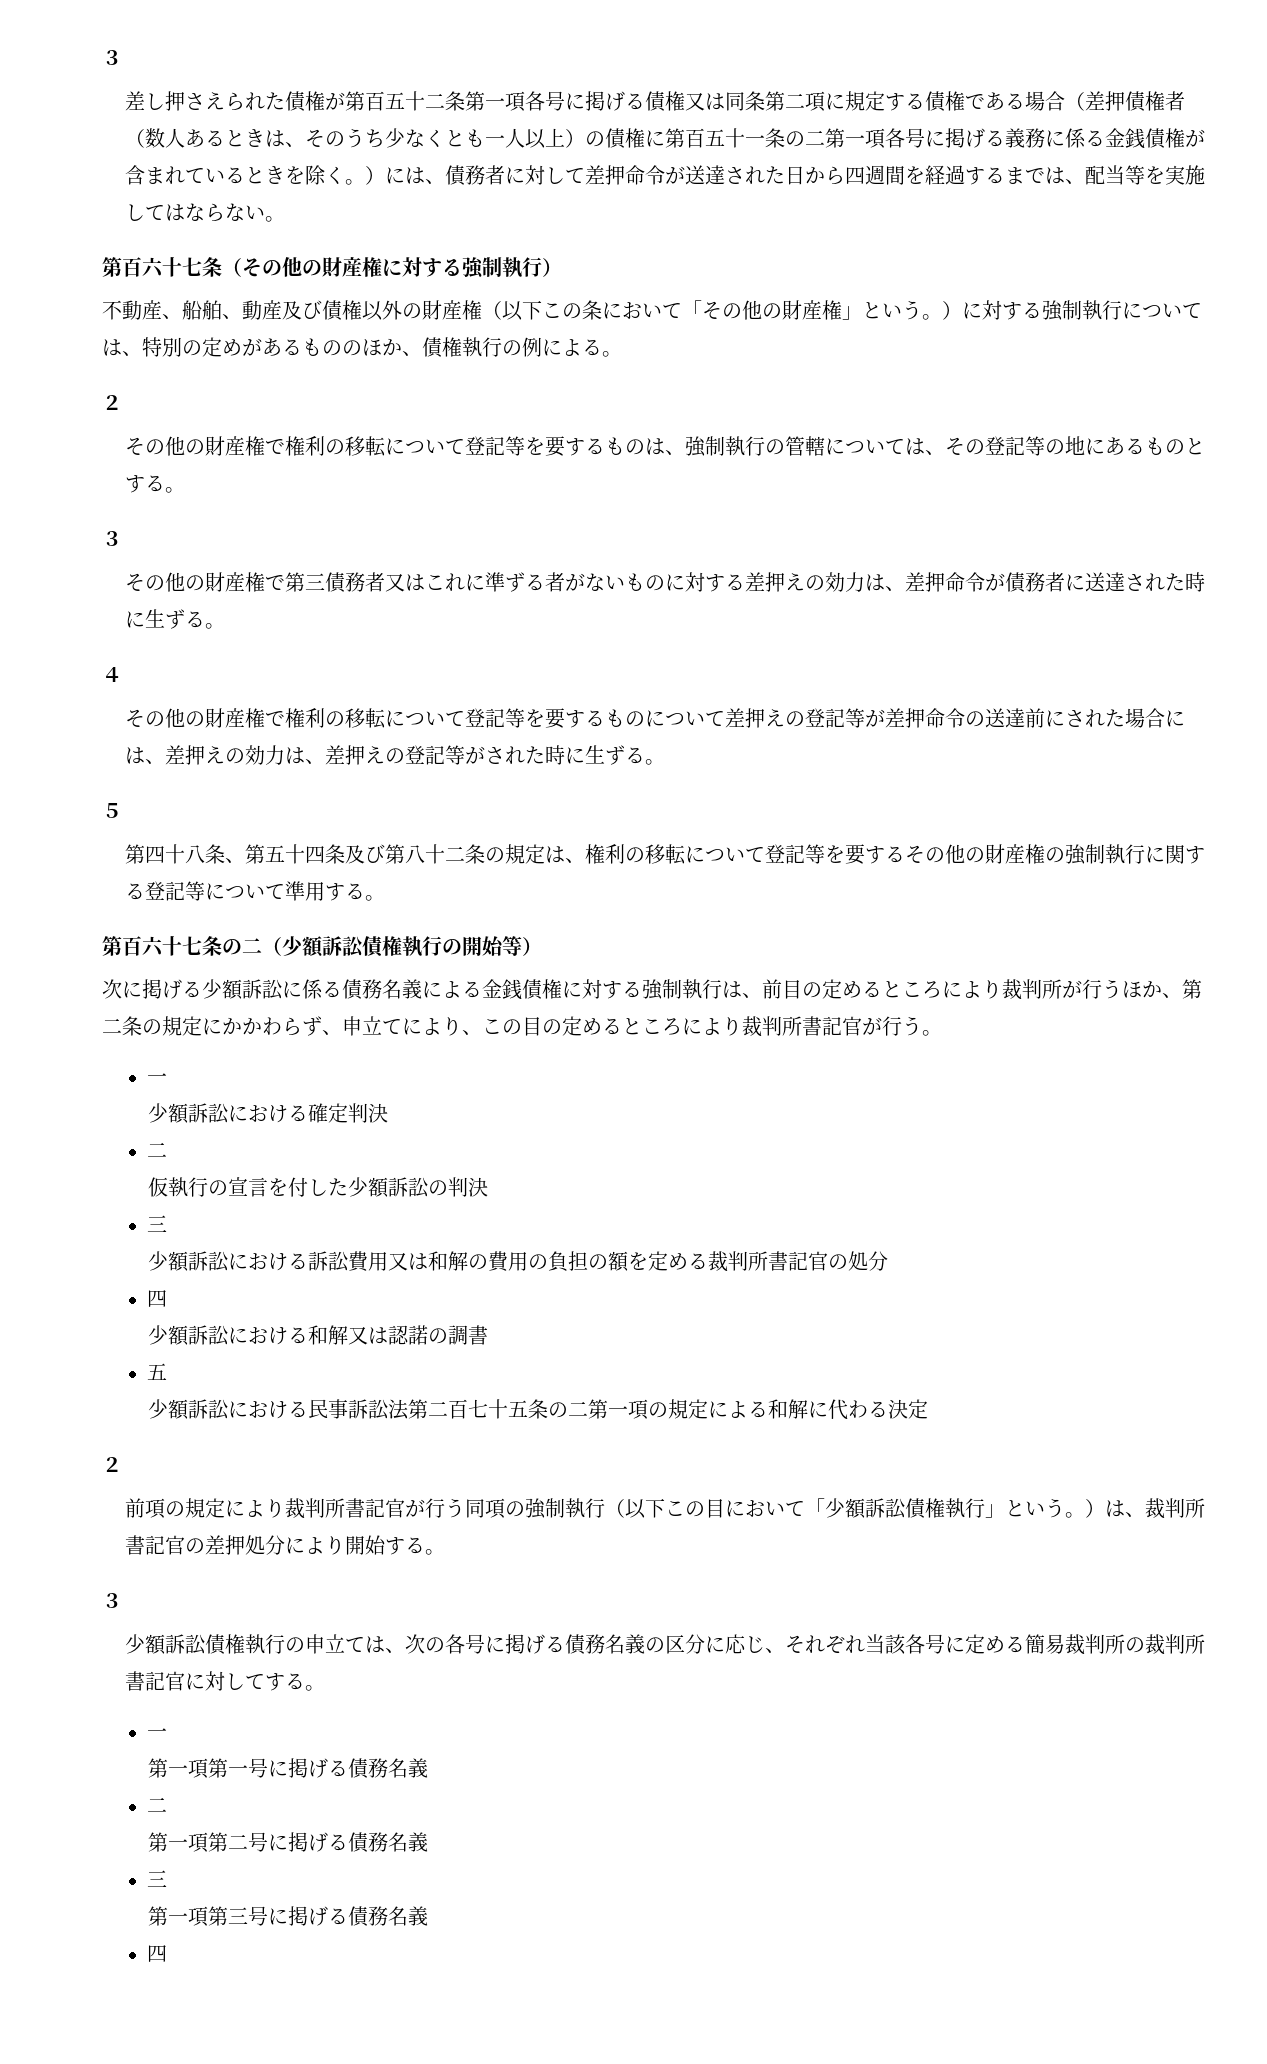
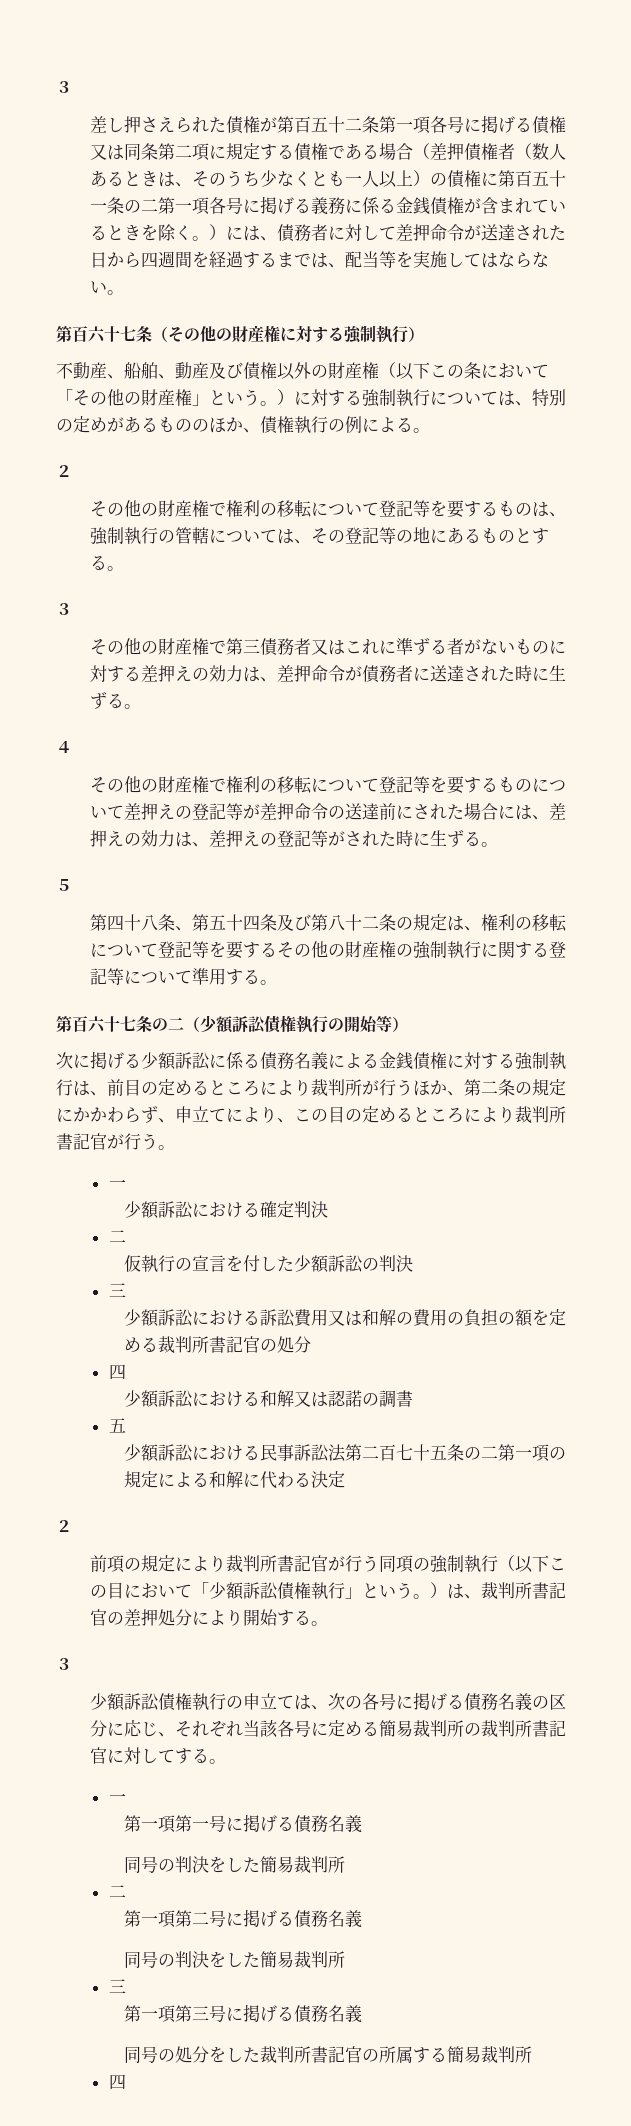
(429, 1768) none -> [123,1856,345,1874] // 同号の判決をした簡易裁判所
(429, 1842) none -> [123,1951,345,1969] // 同号の判決をした簡易裁判所
(429, 1916) none -> [123,2046,532,2064] // 同号の処分をした裁判所書記官の所属する簡易裁判所

